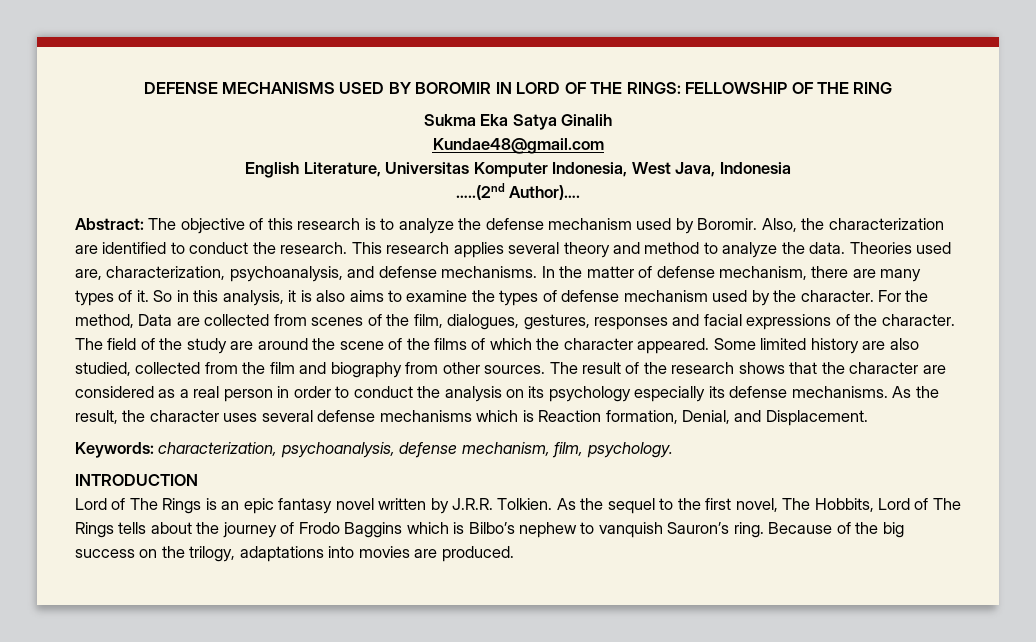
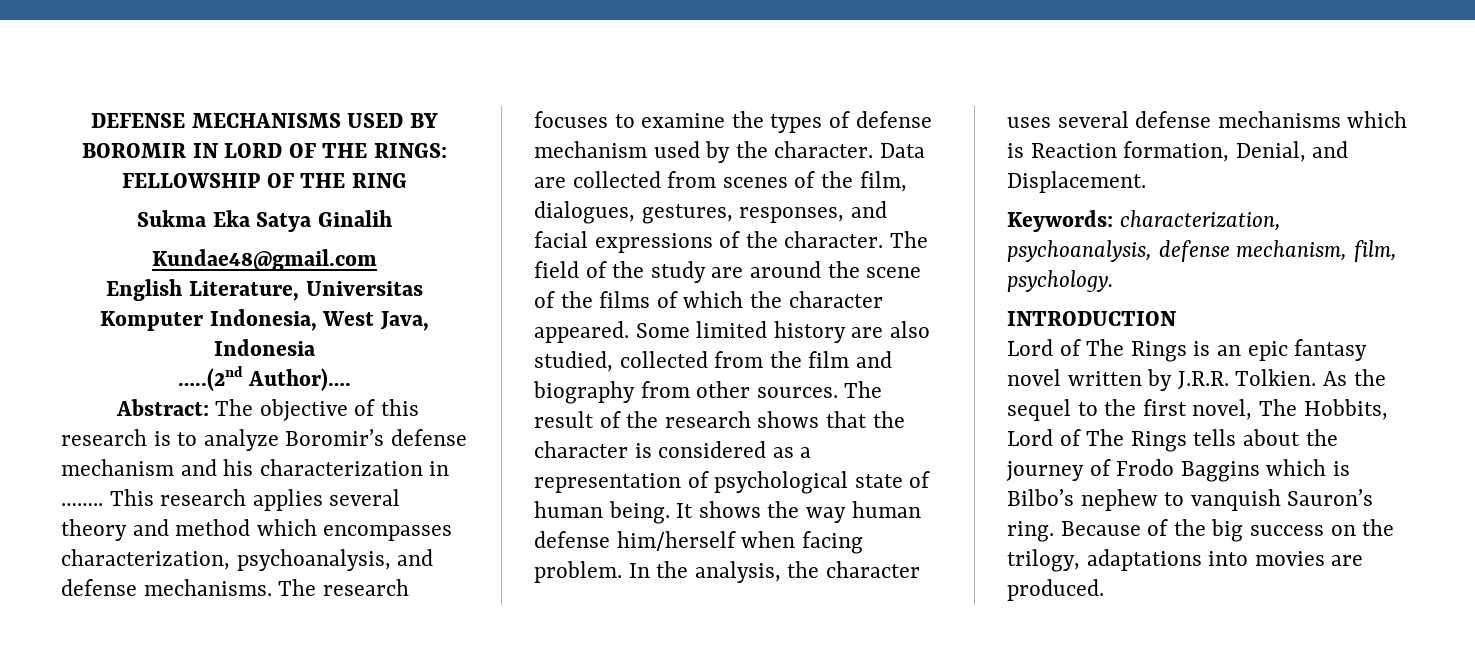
[458,218,944,234] [75,242,348,254] the defense mechanism used by Boromir. Also, the characterization are identified to conduct the research. -> [285,429,468,446] [61,459,450,476] [61,503,103,506] Boromir’s defense mechanism and his characterization in ……..
[703,242,952,258] [75,269,102,280] to analyze the data. Theories used are, -> [256,519,453,541] which encompasses
[541,266,922,282] [75,290,384,306] In the matter of defense mechanism, there are many types of it. So in this analysis, it is also aims -> [278,579,409,596] [534,111,608,128] The research focuses
[878,290,929,302] [75,314,134,328] For the method, -> (874, 149) none
[594,317,669,330] responses -> [739,207,845,223] responses,
[922,365,946,374] are -> [634,443,652,458] is
[193,386,939,402] [75,410,118,424] real person in order to conduct the analysis on its psychology especially its defense mechanisms. As the result, -> [534,471,931,494] [534,501,921,524] [534,531,863,554] [534,561,781,583] representation of psychological state of human being. It shows the way human defense him/herself when facing problem. In the analysis,

